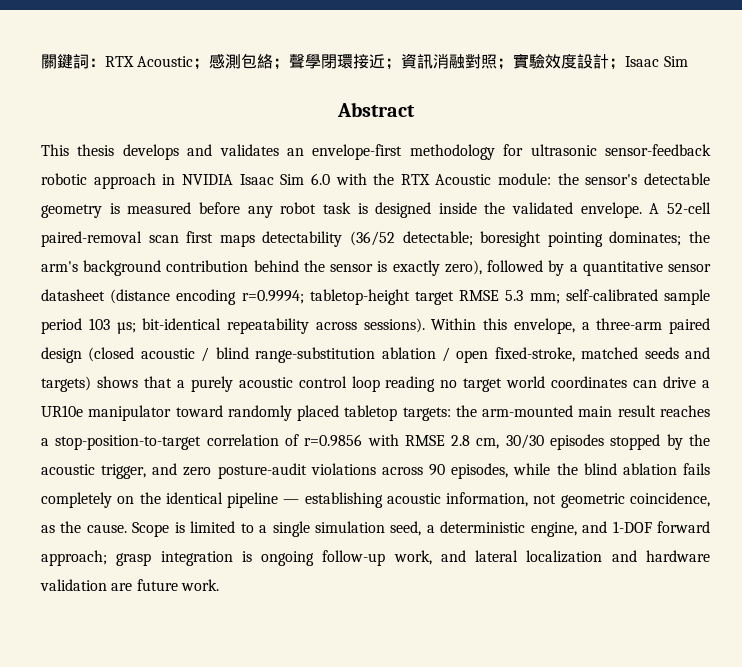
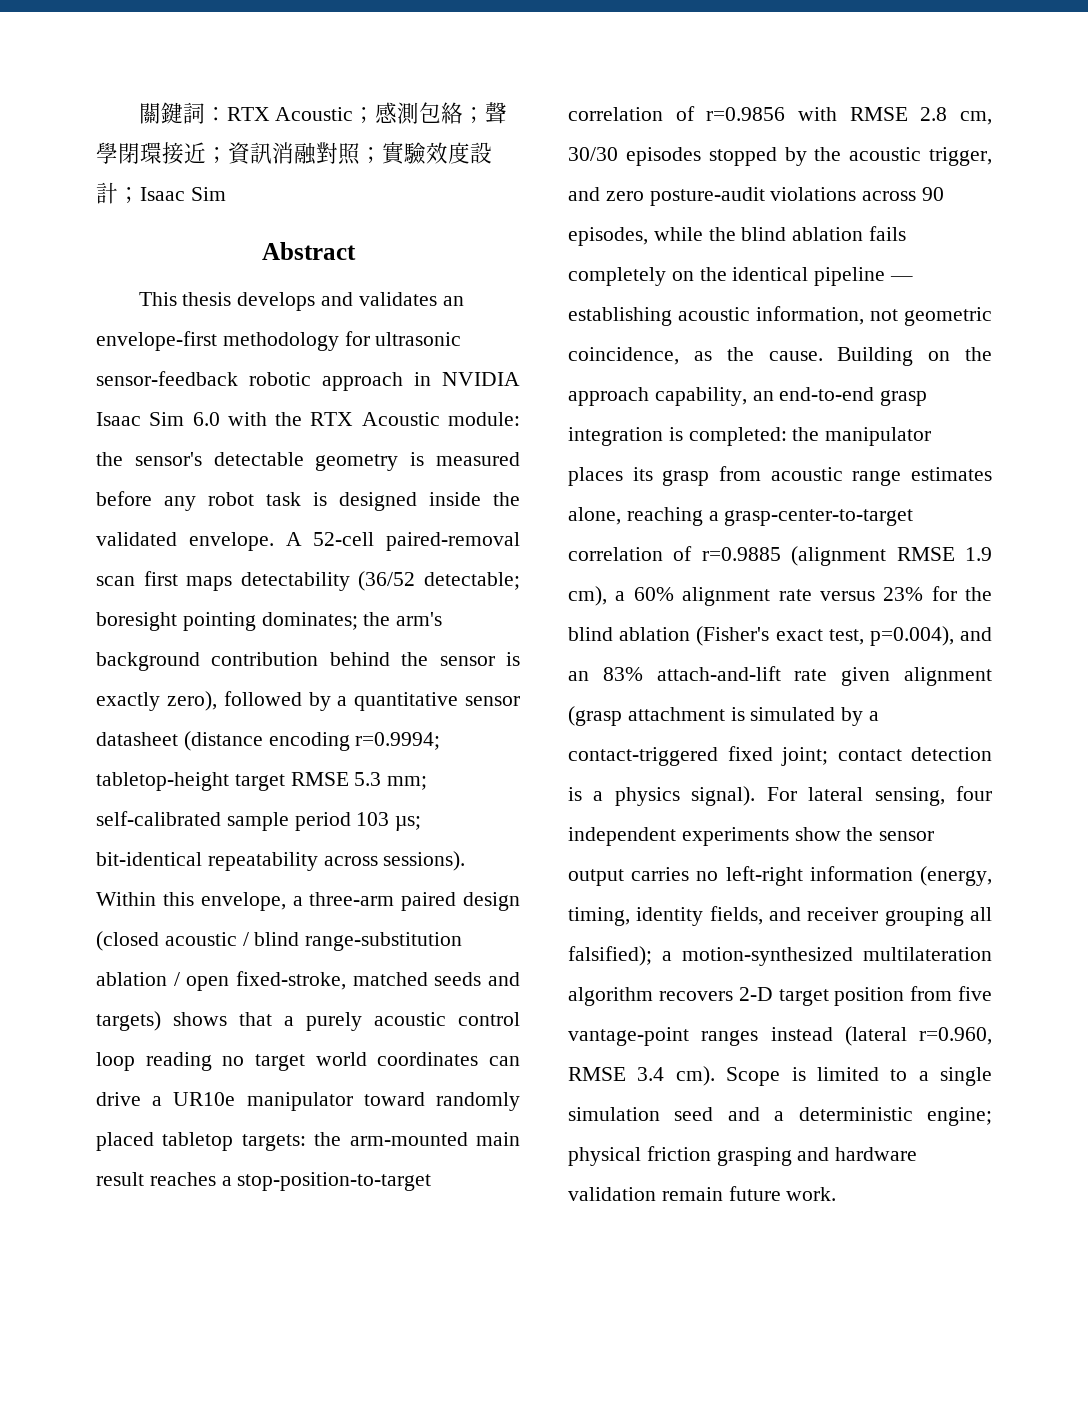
(127, 528) none -> [837,347,992,366] [568,387,928,406] [568,427,932,446] [568,466,992,486] [568,507,914,526] [568,546,992,566] [568,586,992,606] [568,626,992,646] [568,666,992,686] [568,706,880,726] [568,746,992,766] [568,786,992,806] [568,827,935,846] [568,866,992,886] [568,906,992,926] [568,946,992,966] [568,986,992,1006] [568,1026,992,1046] [568,1066,715,1086] Building on the approach capability, an end-to-end grasp integration is completed: the manipulator places its grasp from acoustic range estimates alone, reaching a grasp-center-to-target correlation of r=0.9885 (alignment RMSE 1.9 cm), a 60% alignment rate versus 23% for the blind ablation (Fisher's exact test, p=0.004), and an 83% attach-and-lift rate given alignment (grasp attachment is simulated by a contact-triggered fixed joint; contact detection is a physics signal). For lateral sensing, four independent experiments show the sensor output carries no left-right information (energy, timing, identity fields, and receiver grouping all falsified); a motion-synthesized multilateration algorithm recovers 2-D target position from five vantage-point ranges instead (lateral r=0.960, RMSE 3.4 cm).
[390,521,710,537] [41,550,603,566] seed, a deterministic engine, and 1-DOF forward approach; grasp integration is ongoing follow-up work, and lateral localization -> [674,1107,992,1126] [568,1146,792,1166] seed and a deterministic engine; physical friction grasping
[111,583,133,591] are -> [661,1187,723,1201] remain

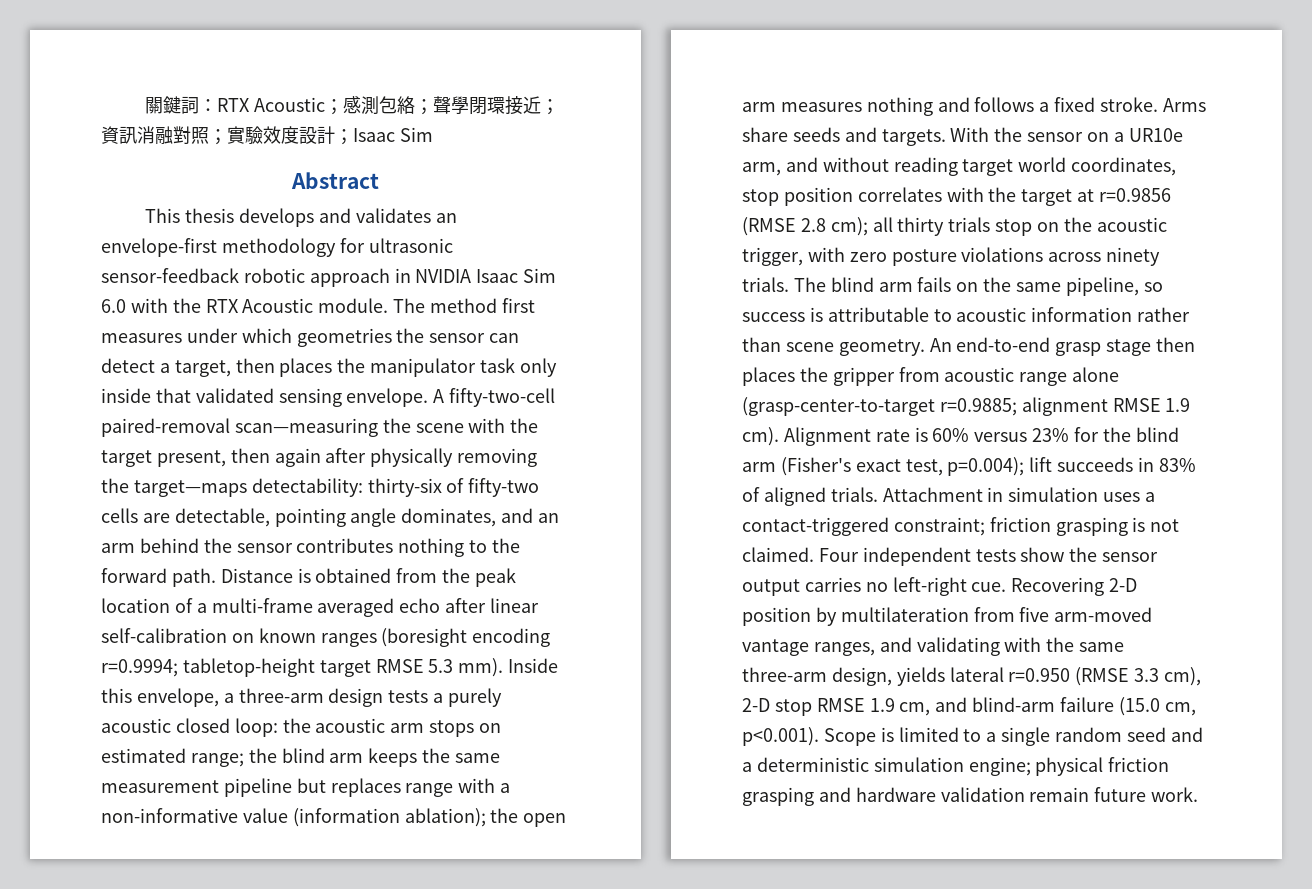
[448,412,520,426] [96,452,520,471] [96,491,520,511] [96,532,520,551] [96,571,520,591] [96,612,443,631] [96,652,520,671] [96,691,520,711] [96,731,263,751] module: the sensor's detectable geometry is measured before any robot task is designed inside the validated envelope. A 52-cell paired-removal scan first maps detectability (36/52 detectable; boresight pointing dominates; the arm's background contribution behind the sensor is exactly zero), followed by a quantitative sensor datasheet (distance -> [318,298,535,313] [101,328,520,347] [101,358,557,377] [101,388,556,407] [101,418,539,437] [101,448,538,467] [101,478,540,497] [101,508,560,527] [101,538,521,557] [101,568,517,587] [101,598,540,617] [101,628,468,647] module. The method first measures under which geometries the sensor can detect a target, then places the manipulator task only inside that validated sensing envelope. A fifty-two-cell paired-removal scan—measuring the scene with the target present, then again after physically removing the target—maps detectability: thirty-six of fifty-two cells are detectable, pointing angle dominates, and an arm behind the sensor contributes nothing to the forward path. Distance is obtained from the peak location of a multi-frame averaged echo after linear self-calibration on known ranges (boresight
[387,776,428,790] [96,811,422,831] [96,851,466,871] [96,892,520,911] [96,931,463,951] [96,971,520,991] [96,1011,520,1031] [96,1052,520,1071] [96,1092,520,1111] [96,1132,520,1151] [96,1172,432,1191] [568,106,992,125] [568,147,992,166] [568,187,945,206] [568,226,907,246] [568,267,914,286] [568,306,992,326] [568,347,992,366] [568,387,928,406] [568,427,932,446] [568,466,992,486] [568,507,914,526] [568,546,992,566] [568,586,812,606] mm; self-calibrated sample period 103 µs; bit-identical repeatability across sessions). Within this envelope, a three-arm paired design (closed acoustic / blind range-substitution ablation / open fixed-stroke, matched seeds and targets) shows that a purely acoustic control loop reading no target world coordinates can drive a UR10e manipulator toward randomly placed tabletop targets: the arm-mounted main result reaches a stop-position-to-target correlation of r=0.9856 with RMSE 2.8 cm, 30/30 episodes stopped by the acoustic trigger, and zero posture-audit violations across 90 episodes, while the blind ablation fails completely on the identical pipeline — establishing acoustic information, not geometric coincidence, as the cause. Building on the approach capability, an end-to-end grasp integration is completed: the manipulator places its grasp from acoustic range estimates alone, reaching a grasp-center-to-target correlation of r=0.9885 (alignment RMSE 1.9 cm), a 60% alignment rate -> [458,658,559,677] [101,688,503,707] [101,718,502,737] [101,748,501,767] [101,778,511,797] [101,808,567,827] [742,97,1206,116] [742,127,1183,146] [742,157,1177,176] [742,187,1172,206] [742,217,1167,236] [742,247,1161,266] [742,277,1163,296] [742,307,1191,322] [742,337,1196,356] [742,367,1120,386] [742,397,1191,416] [742,427,970,446] mm). Inside this envelope, a three-arm design tests a purely acoustic closed loop: the acoustic arm stops on estimated range; the blind arm keeps the same measurement pipeline but replaces range with a non-informative value (information ablation); the open arm measures nothing and follows a fixed stroke. Arms share seeds and targets. With the sensor on a UR10e arm, and without reading target world coordinates, stop position correlates with the target at r=0.9856 (RMSE 2.8 cm); all thirty trials stop on the acoustic trigger, with zero posture violations across ninety trials. The blind arm fails on the same pipeline, so success is attributable to acoustic information rather than scene geometry. An end-to-end grasp stage then places the gripper from acoustic range alone (grasp-center-to-target r=0.9885; alignment RMSE 1.9 cm). Alignment rate is 60%
[619,627,691,641] ablation -> [742,462,776,472] arm
[869,626,992,646] [568,666,992,686] [568,706,880,726] [568,746,992,766] [568,786,992,806] [568,827,789,846] p=0.004), and an 83% attach-and-lift rate given alignment (grasp attachment is simulated by a contact-triggered fixed joint; contact detection is a physics signal). For lateral sensing, four independent experiments -> [947,457,1196,476] [742,487,1156,506] [742,517,1180,536] [742,547,1016,566] p=0.004); lift succeeds in 83% of aligned trials. Attachment in simulation uses a contact-triggered constraint; friction grasping is not claimed. Four independent tests
[809,866,992,886] [568,906,992,926] [568,946,992,966] [568,986,992,1006] [568,1026,992,1046] [568,1066,715,1086] information (energy, timing, identity fields, and receiver grouping all falsified); a motion-synthesized multilateration algorithm recovers 2-D target position from five vantage-point ranges instead (lateral r=0.960, RMSE 3.4 cm). -> [971,577,1138,596] [742,607,1153,626] [742,637,1125,656] [742,667,1202,686] [742,697,1196,716] [742,727,819,746] cue. Recovering 2-D position by multilateration from five arm-moved vantage ranges, and validating with the same three-arm design, yields lateral r=0.950 (RMSE 3.3 cm), 2-D stop RMSE 1.9 cm, and blind-arm failure (15.0 cm, p<0.001).
[568,1107,660,1121] simulation -> [1055,727,1123,742] random
(913, 1114) none -> [873,757,964,772] simulation

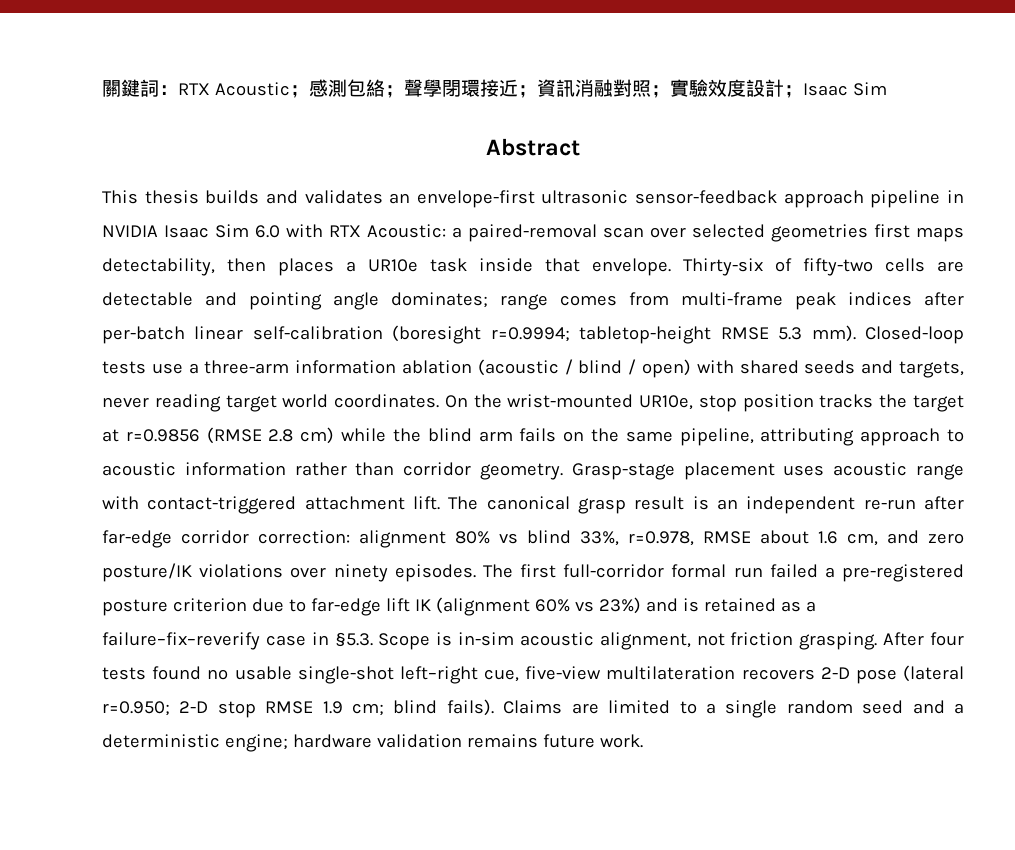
[239,208,315,227] develops -> [205,190,260,204] builds
[221,238,453,257] [101,268,390,287] methodology for ultrasonic sensor-feedback robotic approach -> [541,190,941,208] ultrasonic sensor-feedback approach pipeline
[172,298,535,313] [101,328,520,347] [101,358,557,377] [101,388,556,407] [101,418,539,437] [101,448,538,467] [101,478,540,497] [101,508,560,527] [101,538,521,557] [101,568,517,587] [101,598,540,617] [101,628,551,647] the RTX Acoustic module. The method first measures under which geometries the sensor can detect a target, then places the manipulator task only inside that validated sensing envelope. A fifty-two-cell paired-removal scan—measuring the scene with the target present, then again after physically removing the target—maps detectability: thirty-six of fifty-two cells are detectable, pointing angle dominates, and an arm behind the sensor contributes nothing to the forward path. Distance is obtained from the peak location of a multi-frame averaged echo after linear self-calibration on known ranges (boresight encoding -> [329,224,964,242] [102,258,964,276] [102,292,964,310] [102,325,482,344] RTX Acoustic: a paired-removal scan over selected geometries first maps detectability, then places a UR10e task inside that envelope. Thirty-six of fifty-two cells are detectable and pointing angle dominates; range comes from multi-frame peak indices after per-batch linear self-calibration (boresight
[319,660,371,677] target -> (712, 335) none
[508,658,559,673] [101,688,503,707] [101,718,502,737] [101,748,501,767] [101,778,511,797] [101,808,567,827] [742,97,1206,116] [742,127,1183,146] [742,157,1177,176] [742,187,984,206] Inside this envelope, a three-arm design tests a purely acoustic closed loop: the acoustic arm stops on estimated range; the blind arm keeps the same measurement pipeline but replaces range with a non-informative value (information ablation); the open arm measures nothing and follows a fixed stroke. Arms share seeds and targets. With the sensor on a UR10e arm, and without reading target world coordinates, stop position correlates with -> [865,326,965,344] [102,359,964,378] [102,394,874,412] Closed-loop tests use a three-arm information ablation (acoustic / blind / open) with shared seeds and targets, never reading target world coordinates. On the wrist-mounted UR10e, stop position tracks
[830,217,1167,236] [742,247,1161,266] [742,277,826,292] cm); all thirty trials stop on the acoustic trigger, with zero posture violations across ninety trials. The -> [300,427,421,444] cm) while the
[1143,282,1163,292] [742,307,929,322] so success is attributable -> [760,428,941,446] attributing approach
[785,337,1196,356] [742,367,1120,386] [742,397,1191,416] [742,427,1179,446] [742,457,1196,476] [742,487,1156,506] [742,517,1180,536] [742,547,1159,566] [742,577,1138,596] [742,607,1153,626] [742,637,1125,656] [742,667,1202,686] [742,697,1196,716] [742,727,894,746] scene geometry. An end-to-end grasp stage then places the gripper from acoustic range alone (grasp-center-to-target r=0.9885; alignment RMSE 1.9 cm). Alignment rate is 60% versus 23% for the blind arm (Fisher's exact test, p=0.004); lift succeeds in 83% of aligned trials. Attachment in simulation uses a contact-triggered constraint; friction grasping is not claimed. Four independent tests show the sensor output carries no left-right cue. Recovering 2-D position by multilateration from five arm-moved vantage ranges, and validating with the same three-arm design, yields lateral r=0.950 (RMSE 3.3 cm), 2-D stop RMSE 1.9 cm, and blind-arm failure (15.0 cm, p<0.001). Scope is -> [403,462,964,480] [102,496,965,514] [102,530,964,548] [102,563,964,582] [102,597,816,616] [102,632,964,650] [102,665,964,684] [102,699,599,718] corridor geometry. Grasp-stage placement uses acoustic range with contact-triggered attachment lift. The canonical grasp result is an independent re-run after far-edge corridor correction: alignment 80% vs blind 33%, r=0.978, RMSE about 1.6 cm, and zero posture/IK violations over ninety episodes. The first full-corridor formal run failed a pre-registered posture criterion due to far-edge lift IK (alignment 60% vs 23%) and is retained as a failure–fix–reverify case in §5.3. Scope is in-sim acoustic alignment, not friction grasping. After four tests found no usable single-shot left–right cue, five-view multilateration recovers 2-D pose (lateral r=0.950; 2-D stop RMSE 1.9 cm; blind fails). Claims are
[873,757,1170,776] [742,787,851,806] simulation engine; physical friction grasping and -> [224,734,288,752] engine;
[1029,787,1090,802] remain -> [466,734,538,748] remains

